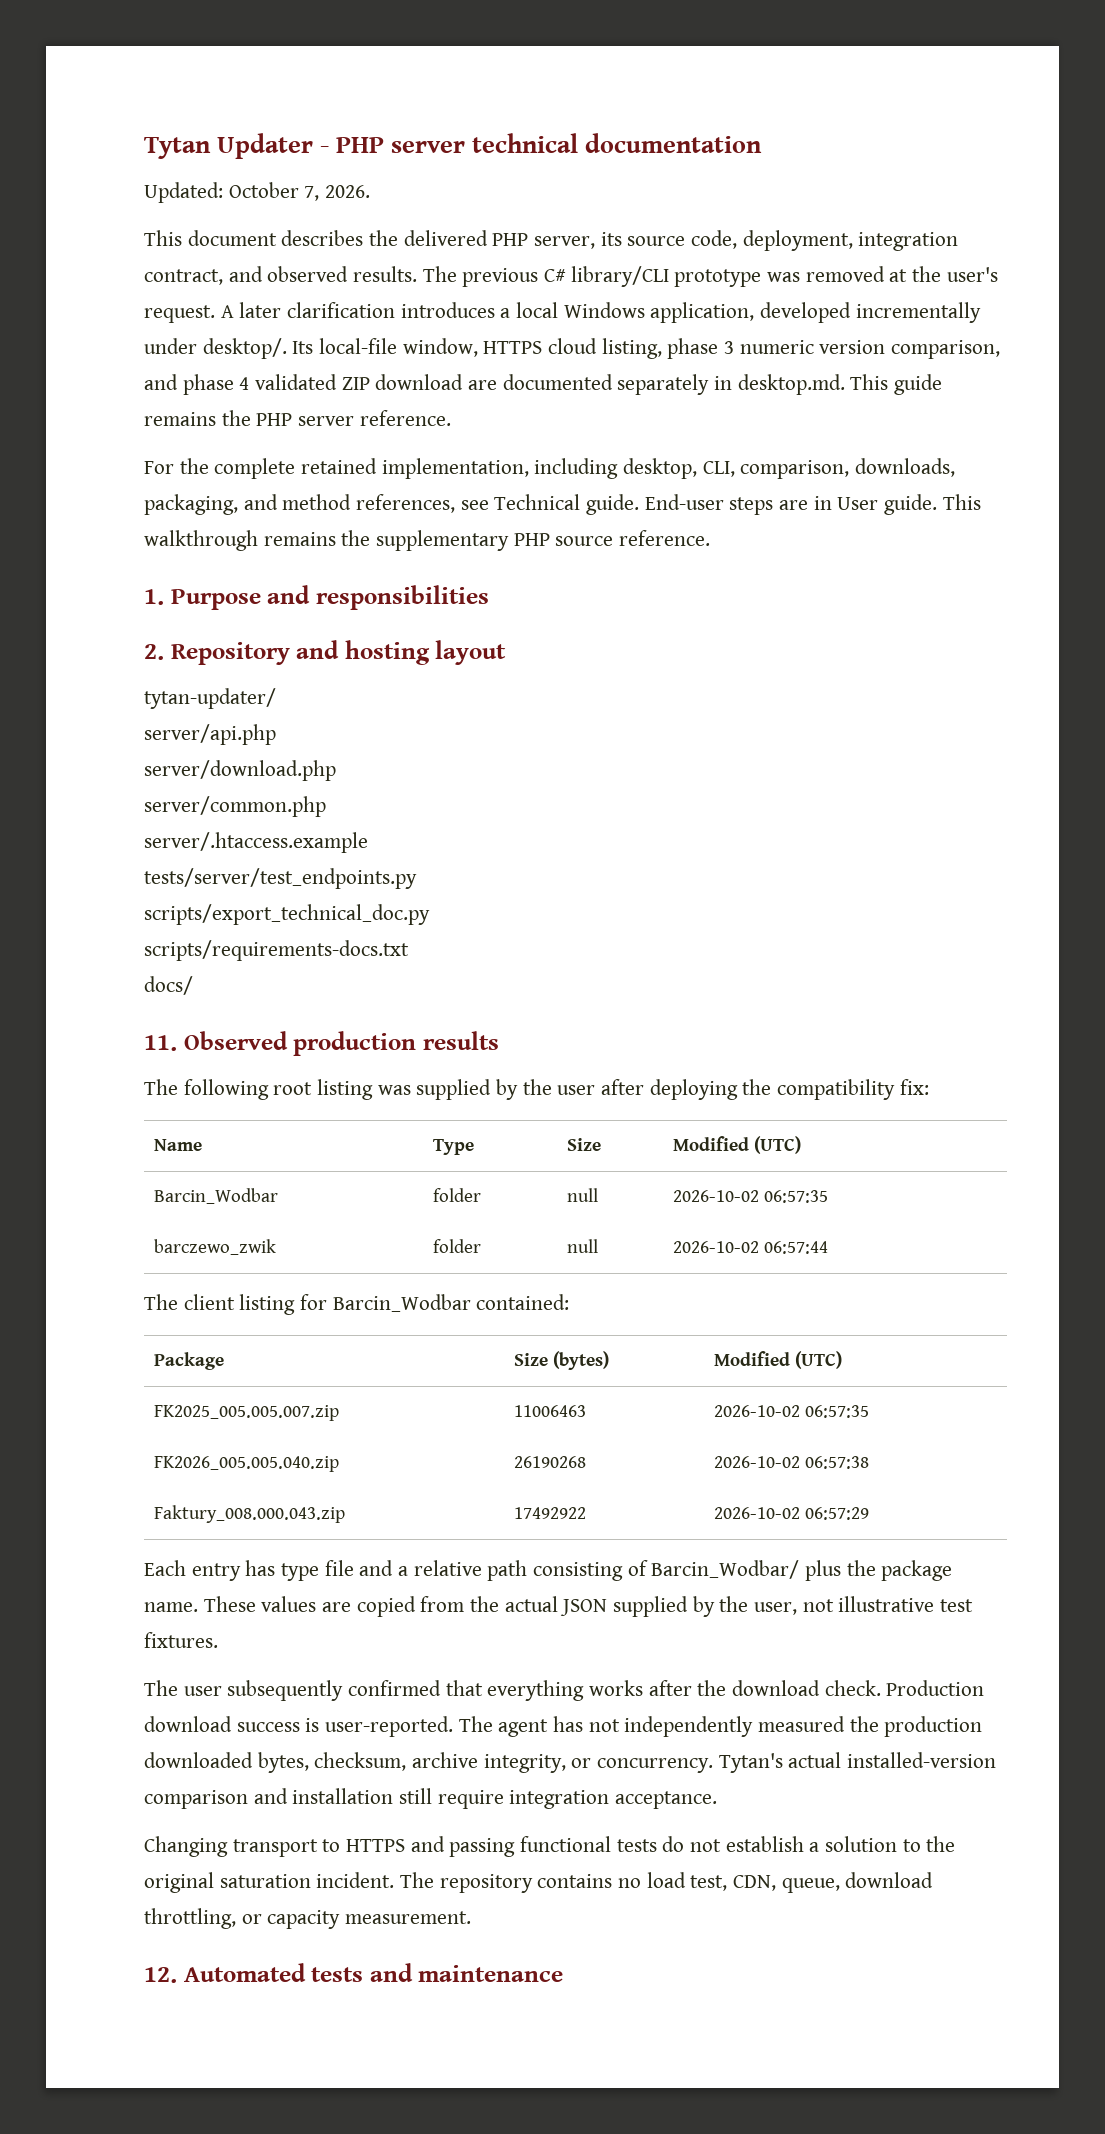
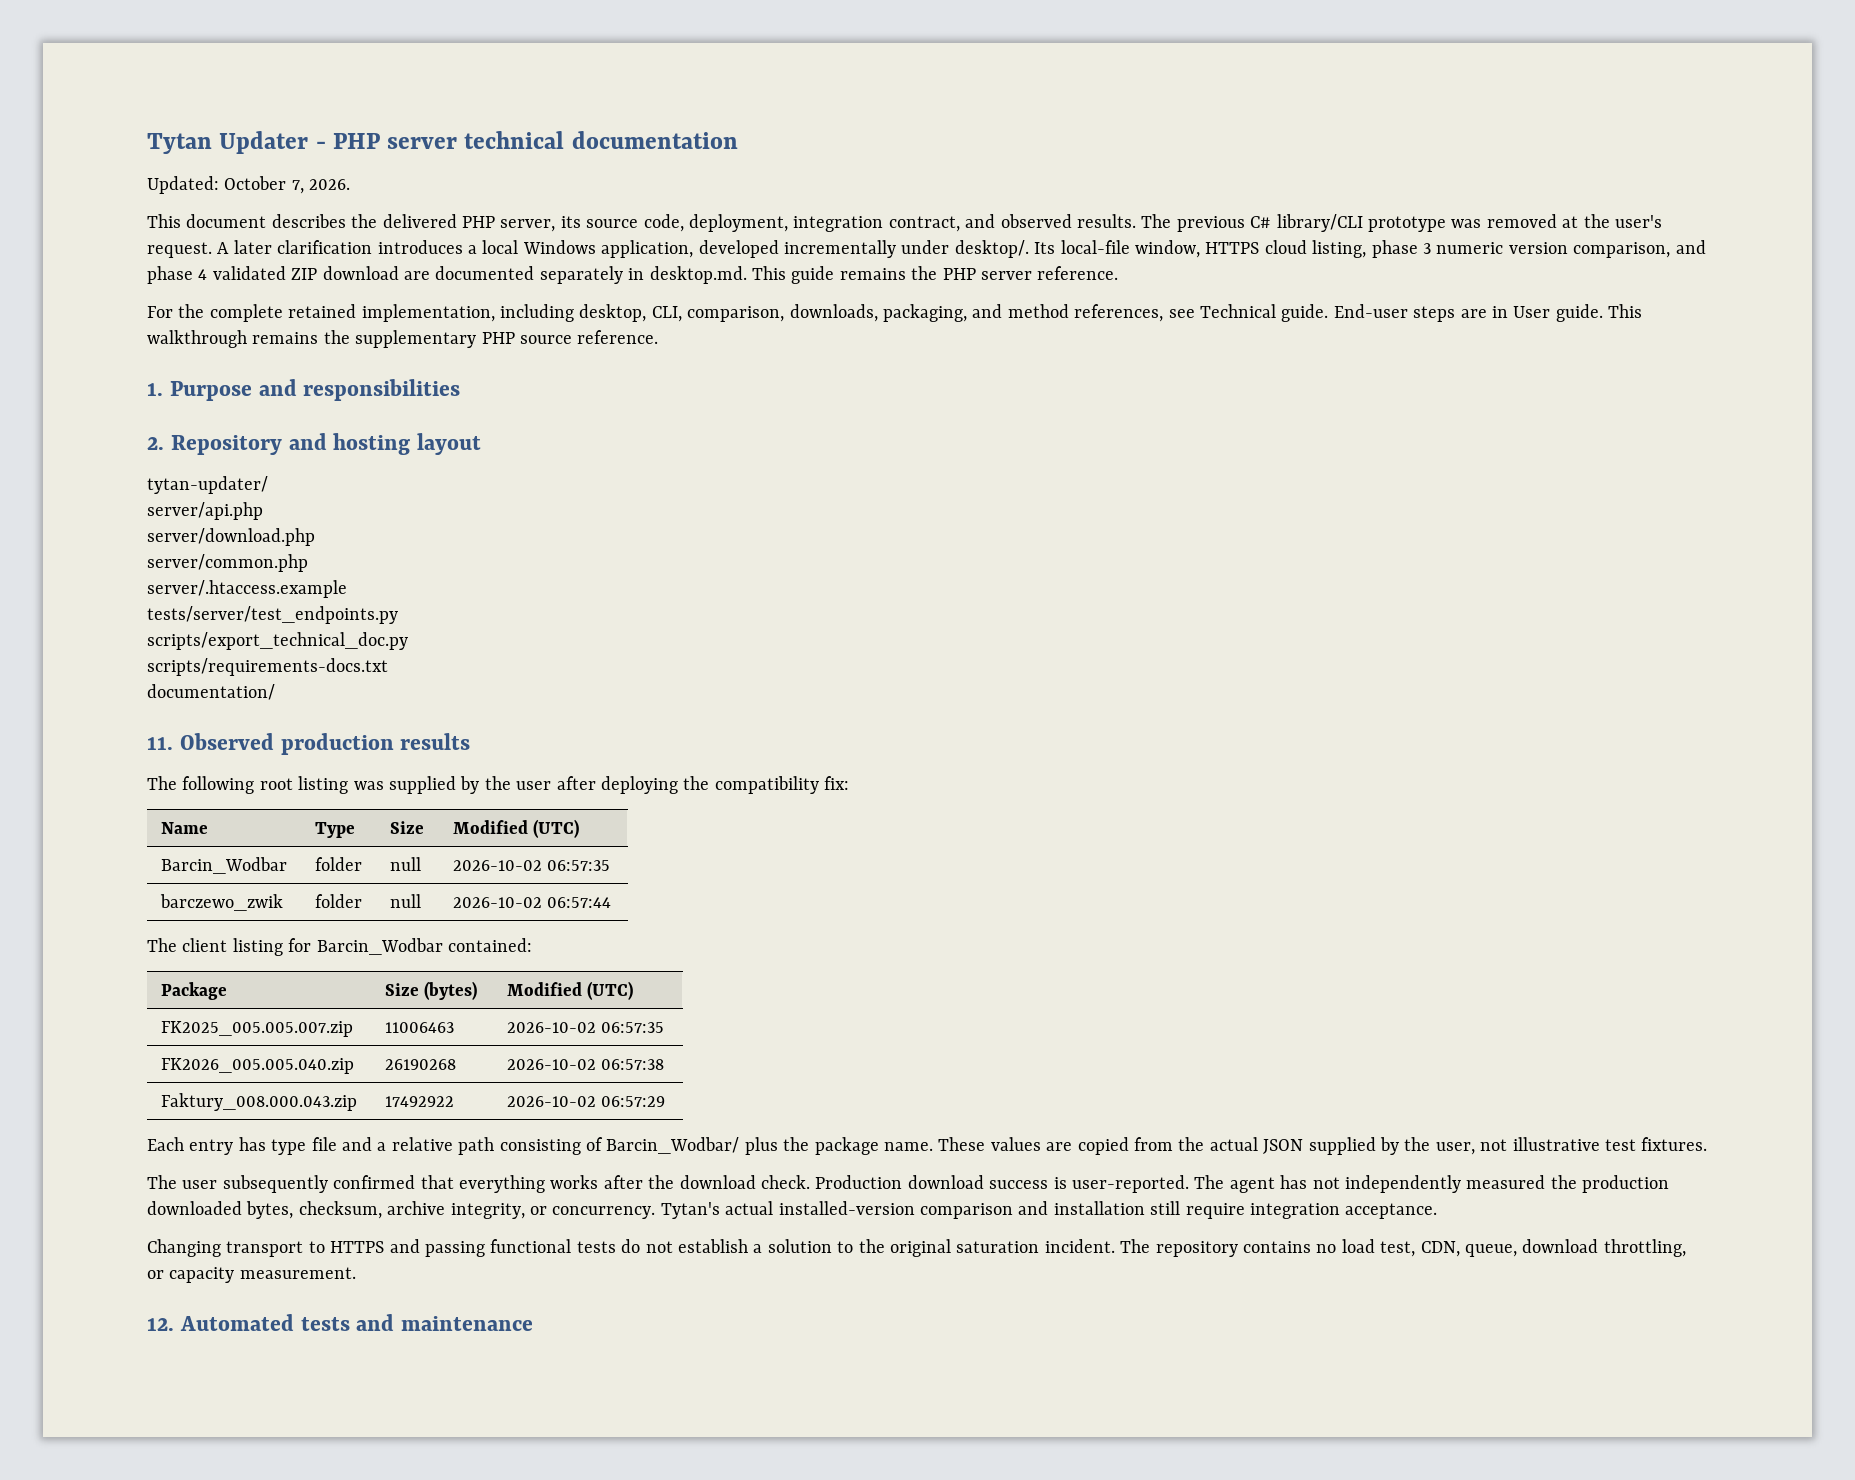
[144,976,193,995] docs/ -> [147,684,275,700] documentation/

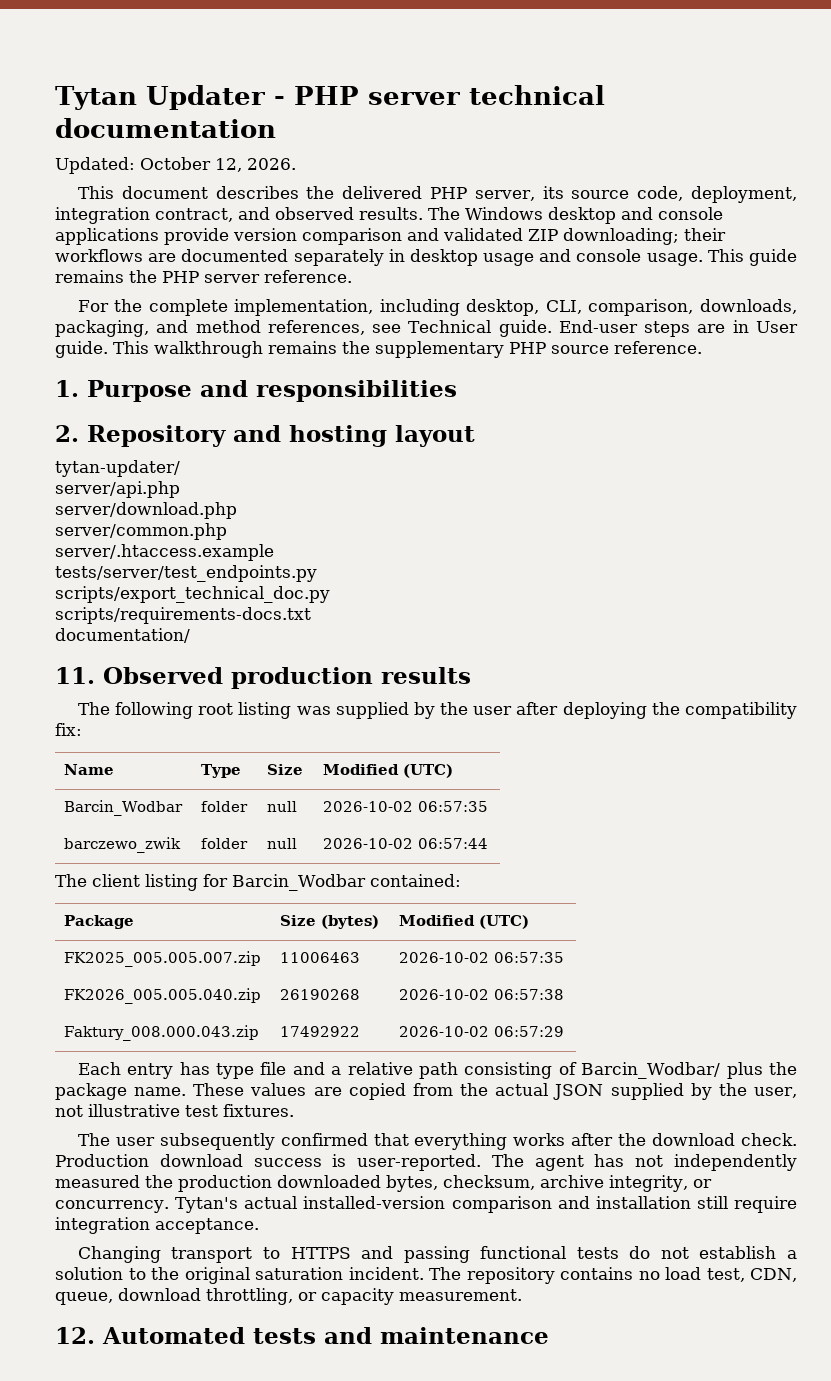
[291,180,304,194] 7, -> [215,158,242,172] 12,
[1176,214,1663,232] [147,240,1706,258] [147,266,747,284] previous C# library/CLI prototype was removed at the user's request. A later clarification introduces a local Windows application, developed incrementally under desktop/. Its local-file window, HTTPS cloud listing, phase 3 numeric version comparison, and phase 4 validated ZIP download are documented separately in desktop.md. -> [465,207,723,224] [55,228,726,245] [55,249,703,266] Windows desktop and console applications provide version comparison and validated ZIP downloading; their workflows are documented separately in desktop usage and console usage.
[288,304,357,318] retained -> (228, 307) none

